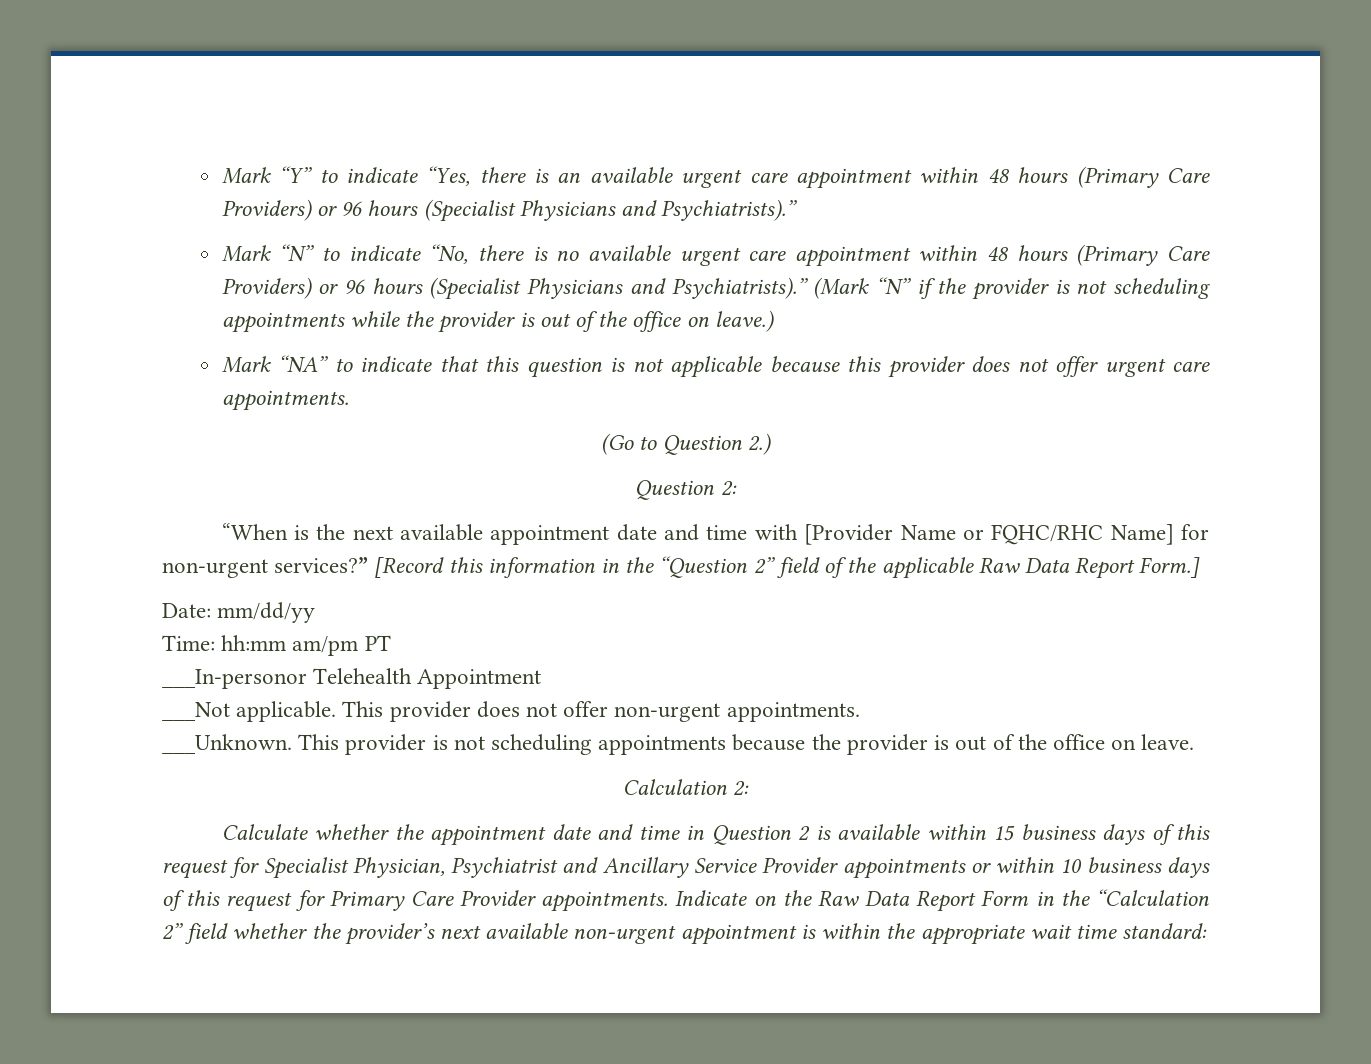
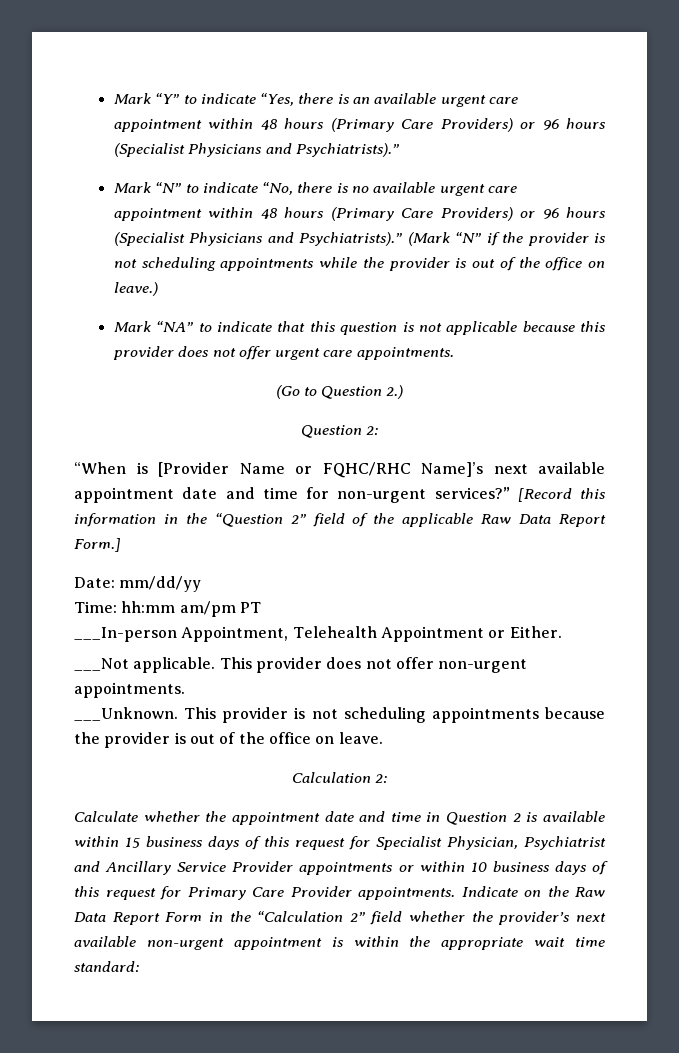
[316,524,346,540] the -> [158,462,483,478] [Provider Name or FQHC/RHC Name]’s
[754,524,1174,545] with [Provider Name or FQHC/RHC Name] -> (298, 493) none
[162,669,307,689] ___In-personor -> [74,626,289,642] ___In-person Appointment,
(542, 679) none -> [488,626,562,638] or Either.

